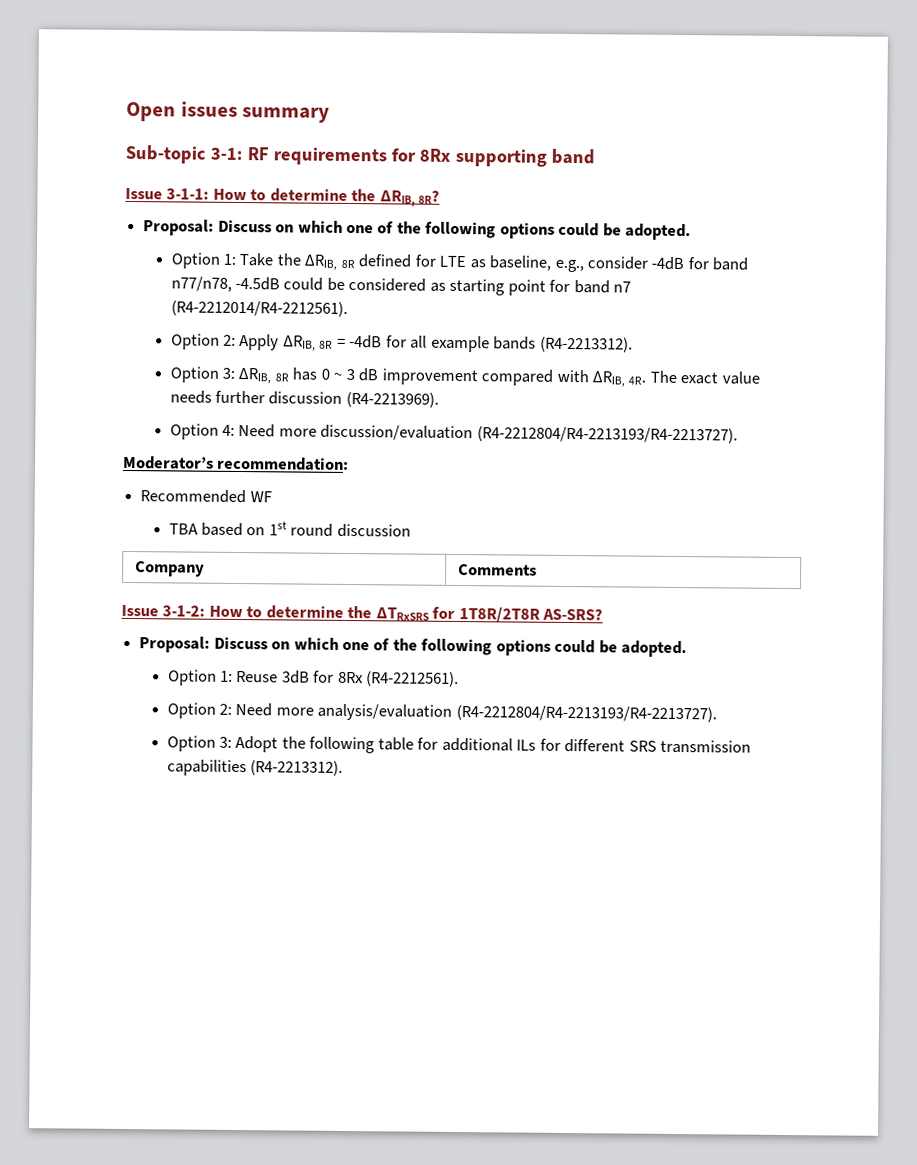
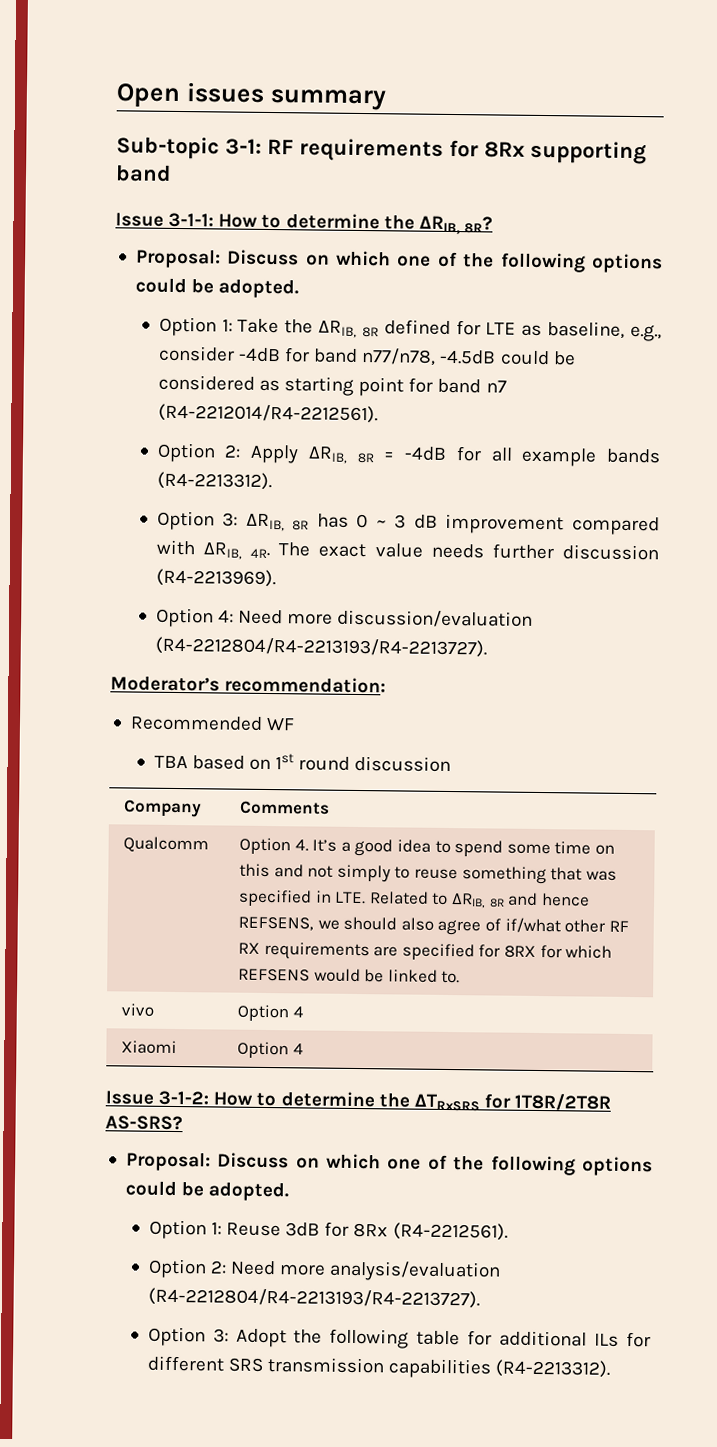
(537, 569) none -> [123,836,210,853] [239,837,616,857] [239,863,617,885] [238,889,590,909] [238,916,629,936] [238,941,613,961] [238,968,461,984] [121,1003,155,1017] [237,1004,304,1022] [121,1040,178,1055] [237,1041,304,1059] // Qualcomm | Option 4. It’s a good idea to spend some time on this and not simply to reuse something that was specified in LTE. Related to ΔRIB, 8R and hence REFSENS, we should also agree of if/what other RF RX requirements are specified for 8RX for which REFSENS would be linked to. // vivo | Option 4 // Xiaomi | Option 4

